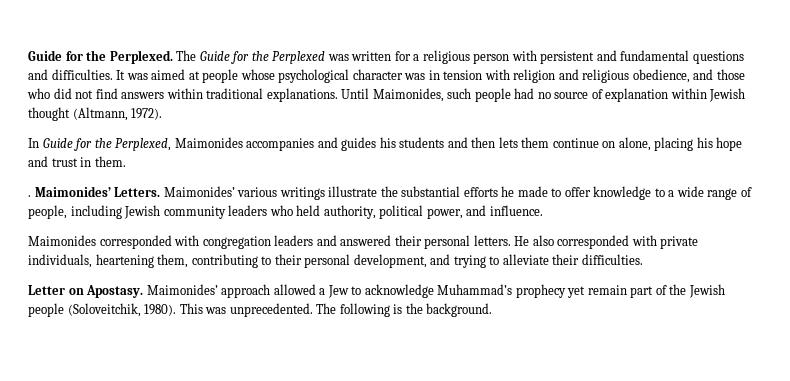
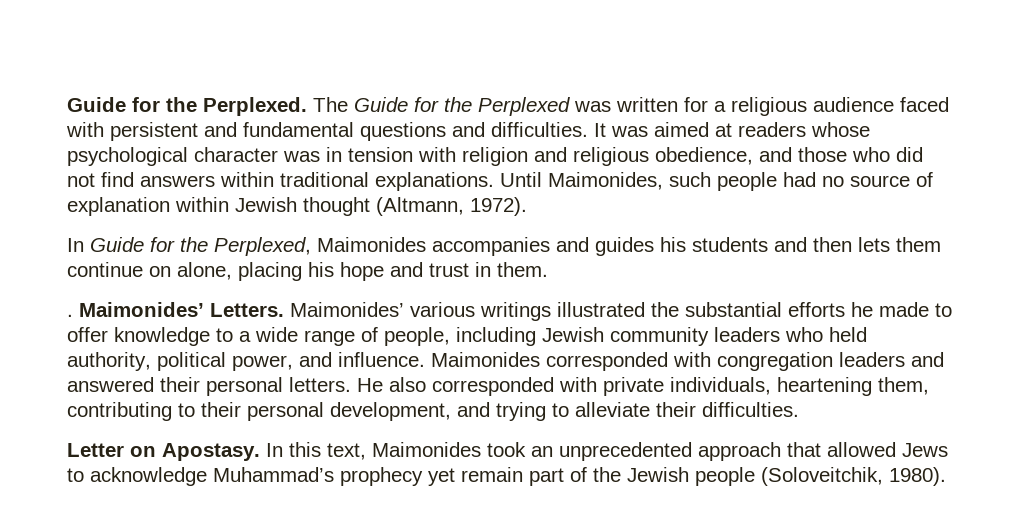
[473,53,510,64] person -> [813,97,949,112] audience faced
[202,69,239,83] people -> [738,122,806,137] readers
[328,186,378,197] illustrate -> [557,302,645,317] illustrated
(543, 210) // -> (425, 359) none
[146,284,349,298] Maimonides’ approach allowed a Jew -> [266,442,948,461] In this text, Maimonides took an unprecedented approach that allowed Jews
[179,303,493,317] This was unprecedented. The following is the background. -> (946, 476) none

